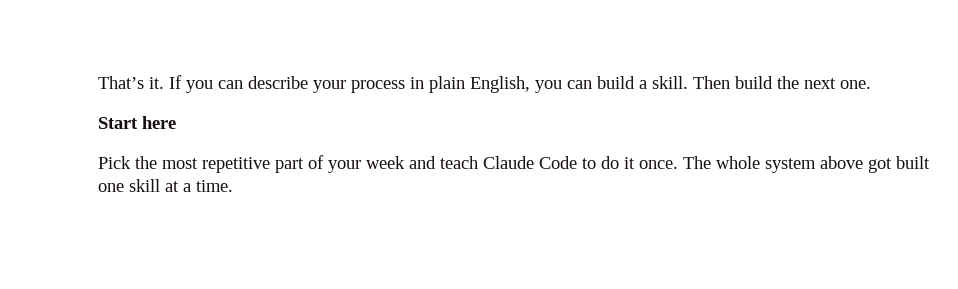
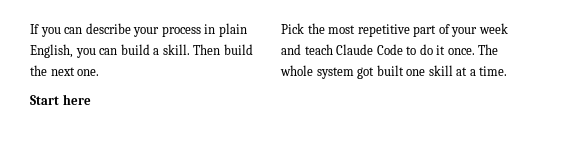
[98,76,164,89] That’s it. -> (30, 29) none
[820,156,863,169] above -> (354, 73) none

